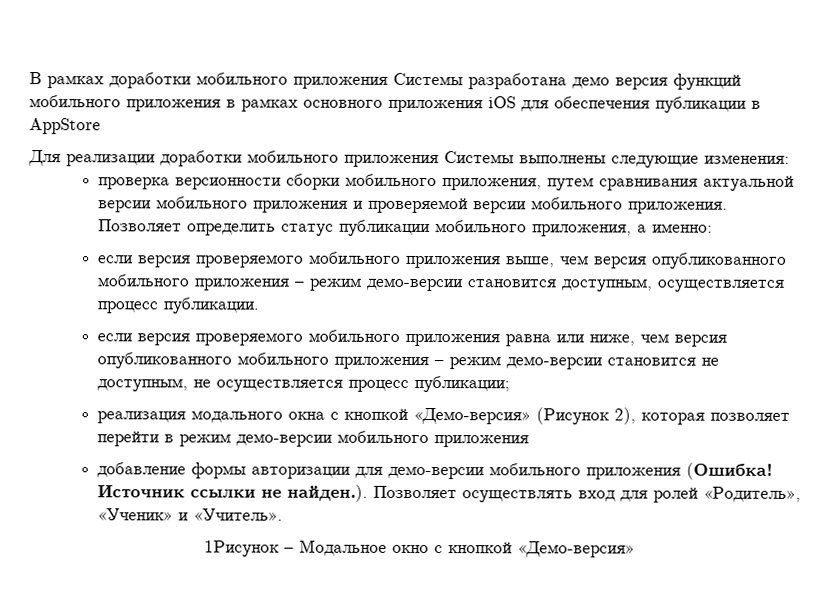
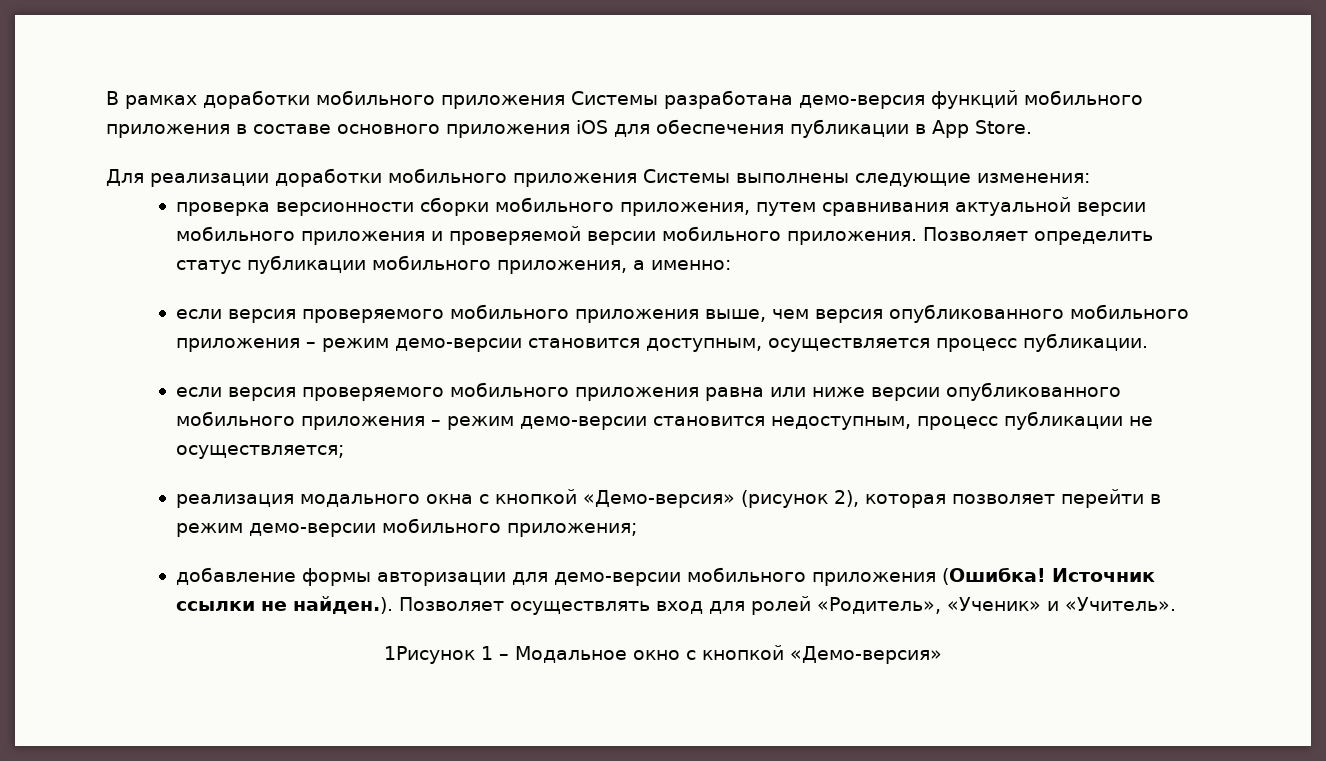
[572,76,668,90] демо версия -> [799,95,925,109] демо-версия
[241,98,298,112] рамках -> [253,124,331,134] составе
[29,118,101,135] AppStore -> [932,120,1032,138] App Store.
[588,333,727,347] [96,352,719,370] [96,375,510,393] ниже, чем версия опубликованного мобильного приложения – режим демо-версии становится не доступным, не осуществляется процесс публикации; -> [811,382,1121,401] [175,411,1153,430] [175,445,344,459] ниже версии опубликованного мобильного приложения – режим демо-версии становится недоступным, процесс публикации не осуществляется;
[535,407,610,425] (Рисунок -> [740,490,828,508] (рисунок
[433,435,529,448] приложения -> [506,523,637,537] приложения;
(280, 548) none -> [481,646,493,660] 1

